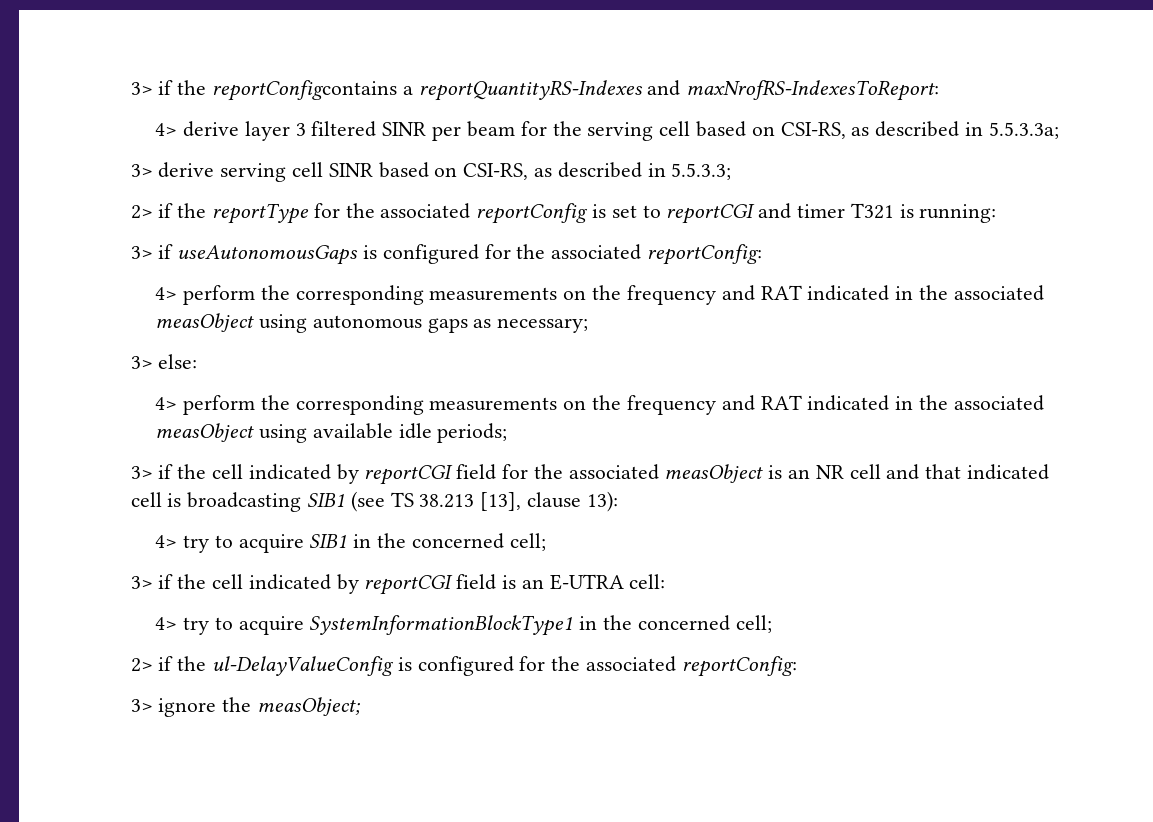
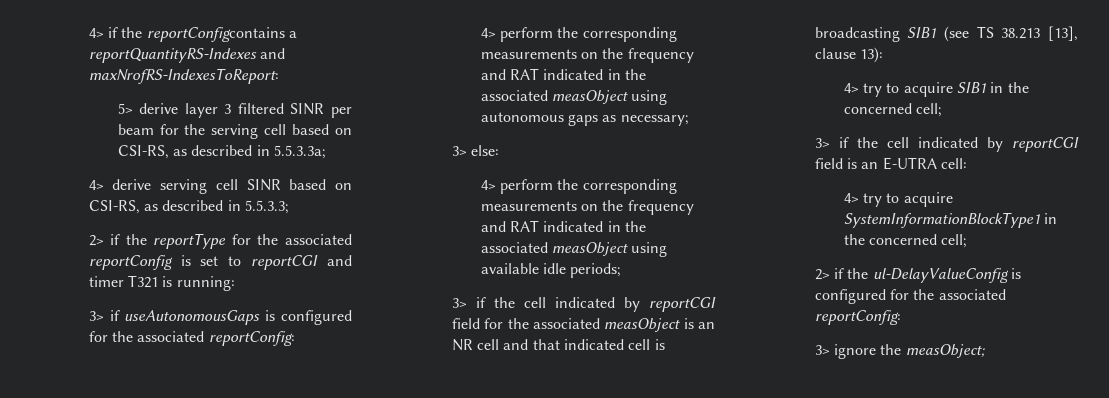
[130,82,153,95] 3> -> [88,28,104,38] 4>
[155,123,178,136] 4> -> [117,103,133,114] 5>
[130,164,153,177] 3> -> [88,180,104,190] 4>

